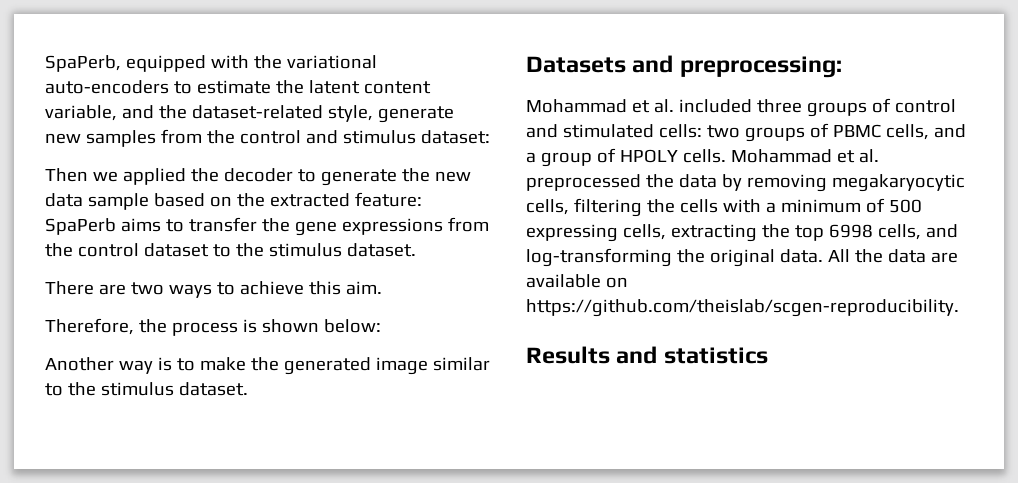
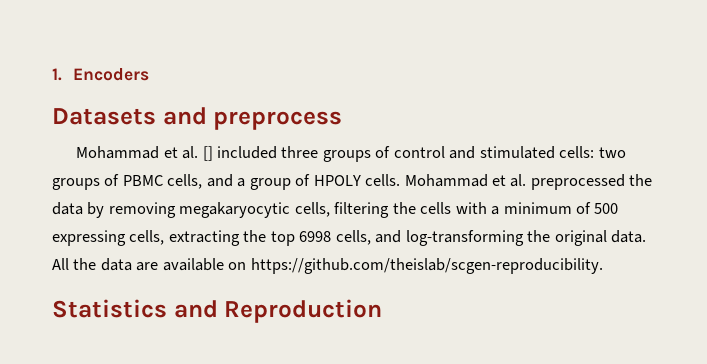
[45,55,377,72] [45,80,431,94] [45,105,454,123] [45,129,490,147] [45,168,471,186] [45,192,422,210] [45,217,489,236] [45,243,416,257] [45,281,382,298] [45,318,381,336] [45,357,490,375] [45,382,248,396] SpaPerb, equipped with the variational auto-encoders to estimate the latent content variable, and the dataset-related style, generate new samples from the control and stimulus dataset: // Then we applied the decoder to generate the new data sample based on the extracted feature: SpaPerb aims to transfer the gene expressions from the control dataset to the stimulus dataset. // There are two ways to achieve this aim. // Therefore, the process is shown below: // Another way is to make the generated image similar to the stimulus dataset. -> [52,68,149,81] 1. Encoders
[679,56,842,78] [526,99,674,113] preprocessing: // Mohammad et al. -> [213,111,343,130] [76,146,213,161] preprocess // Mohammad et al. []
[526,346,768,364] Results and statistics -> [52,299,383,323] Statistics and Reproduction

